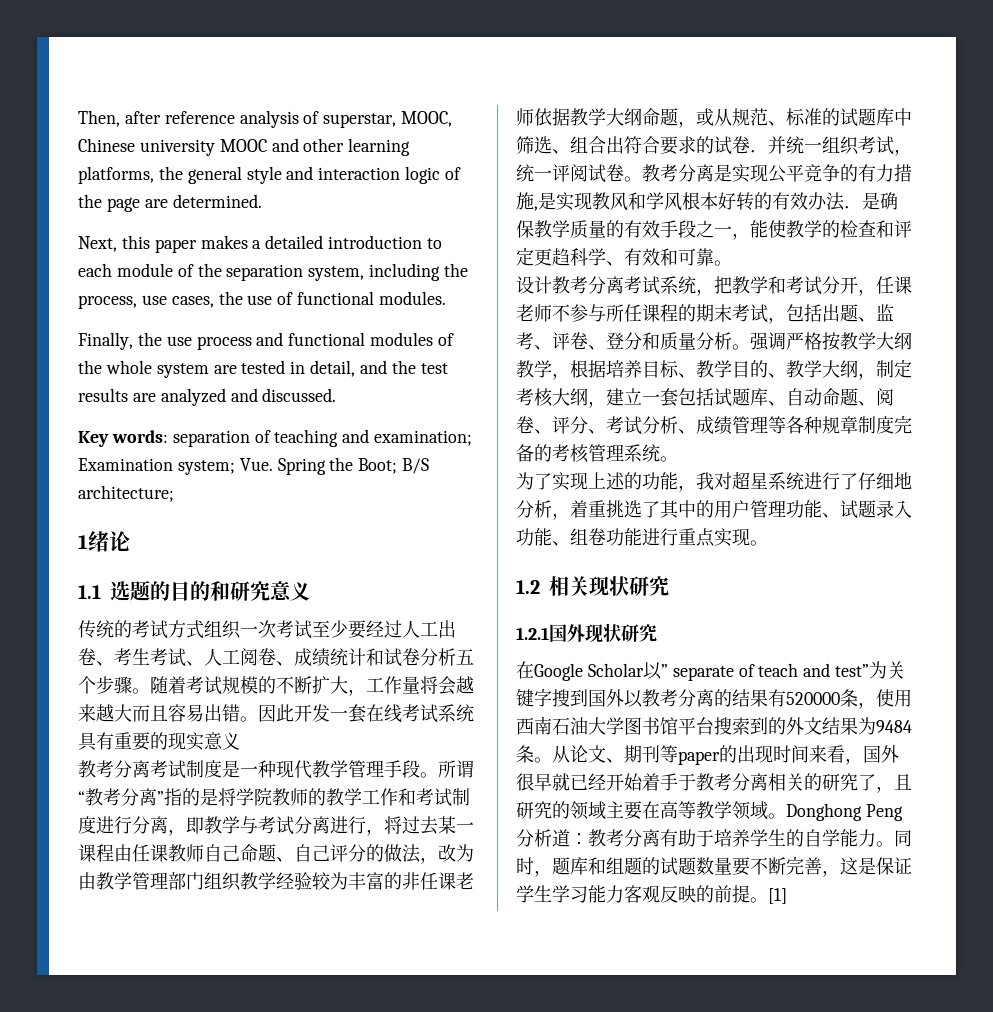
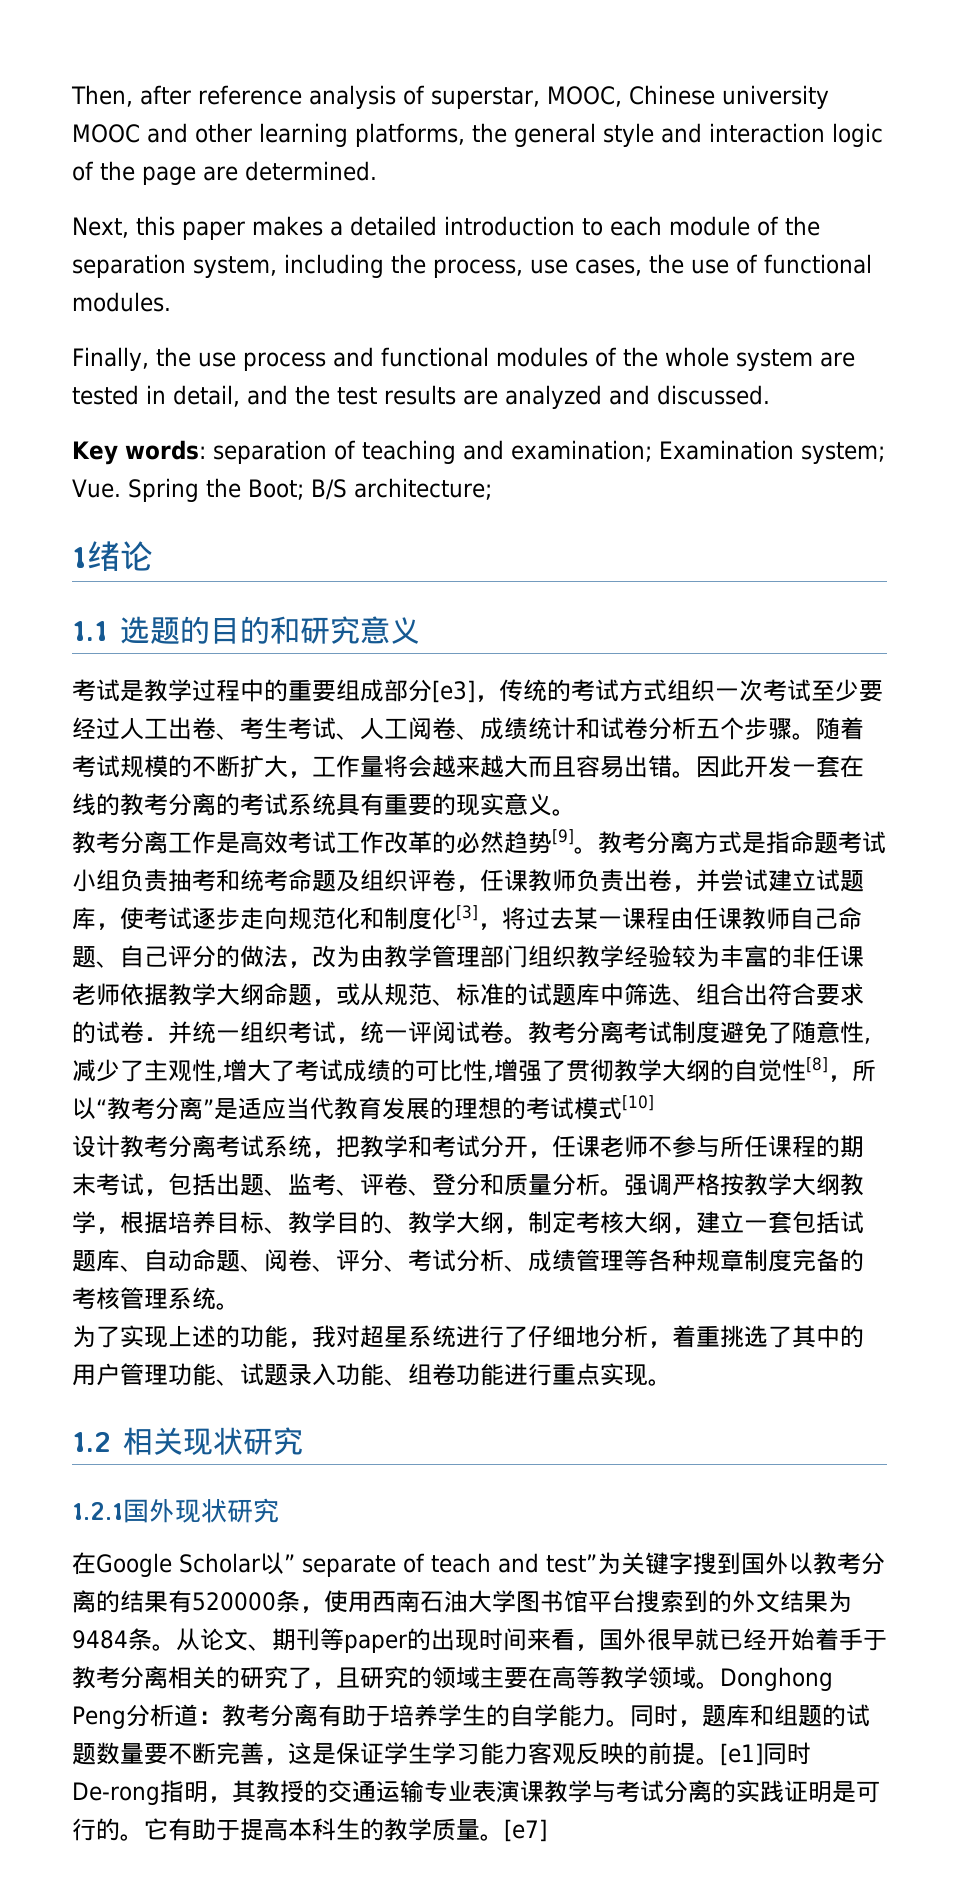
(310, 591) none -> [72,679,499,703] 考试是教学过程中的重要组成部分[e3]，
(402, 713) none -> [96,793,240,816] 的教考分离的
[78,760,474,779] [78,788,470,807] [78,816,366,836] // 教考分离考试制度是一种现代教学管理手段。所谓“教考分离”指的是将学院教师的教学工作和考试制度进行分离，即教学与考试分离进行 -> [552,809,576,816] [72,829,574,854] [574,831,886,854] [72,869,864,892] [72,905,478,930] 。 // 教考分离工作是高效考试工作改革的必然趋势[9]。教考分离方式是指命题考试小组负责抽考和统考命题及组织评卷，任课教师负责出卷，并尝试建立试题库，使考试逐步走向规范化和制度化[3]
[714,164,912,183] [516,192,898,211] [516,220,912,240] [516,247,732,266] 是实现公平竞争的有力措施,是实现教风和学风根本好转的有效办法．是确保教学质量的有效手段之一，能使教学的检查和评定更趋科学、有效和可靠。 -> [624,1021,871,1044] [72,1057,828,1082] [828,1059,876,1082] [72,1095,654,1120] 考试制度避免了随意性,减少了主观性,增大了考试成绩的可比性,增强了贯彻教学大纲的自觉性[8]，所以“教考分离”是适应当代教育发展的理想的考试模式[10]
[768,888,787,904] [1] -> [720,1742,811,1766] [72,1780,880,1805] [72,1818,547,1842] [e1]同时De-rong指明，其教授的交通运输专业表演课教学与考试分离的实践证明是可行的。它有助于提高本科生的教学质量。[e7]

